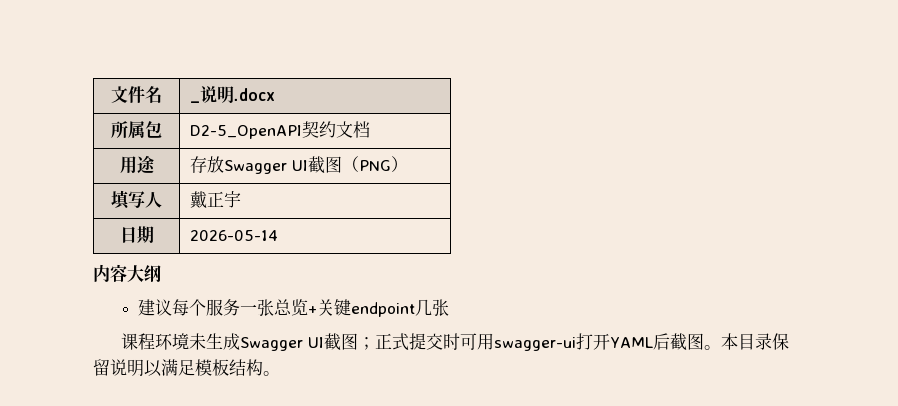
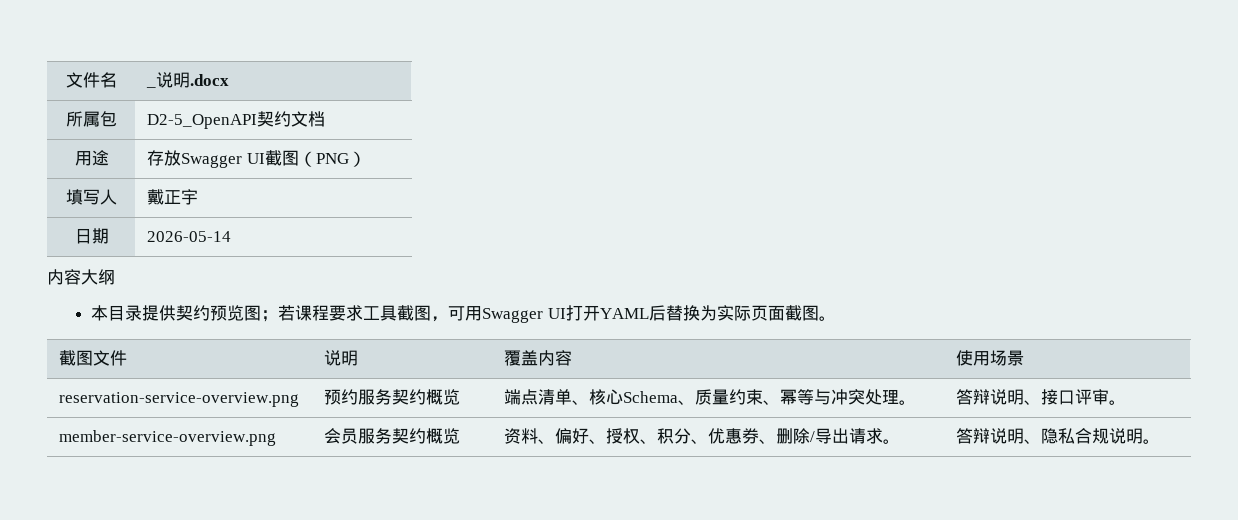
[138,299,450,317] [121,333,671,351] 建议每个服务一张总览+关键endpoint几张 // 课程环境未生成Swagger UI截图；正式提交时可用swagger-ui打开YAML后 -> [91,305,785,323] 本目录提供契约预览图；若课程要求工具截图，可用Swagger UI打开YAML后替换为实际页面
[721,333,790,350] [93,359,263,377] 本目录保留说明以满足模板结构 -> [59,350,128,366] [324,350,359,366] [504,350,573,366] [956,350,1025,366] [59,392,300,407] [324,389,461,405] [504,389,917,405] [956,389,1127,405] [59,430,277,446] [324,428,461,444] [504,428,901,444] [956,428,1144,444] // 截图文件 | 说明 | 覆盖内容 | 使用场景 // reservation-service-overview.png | 预约服务契约概览 | 端点清单、核心Schema、质量约束、幂等与冲突处理。 | 答辩说明、接口评审。 // member-service-overview.png | 会员服务契约概览 | 资料、偏好、授权、积分、优惠券、删除/导出请求。 | 答辩说明、隐私合规说明

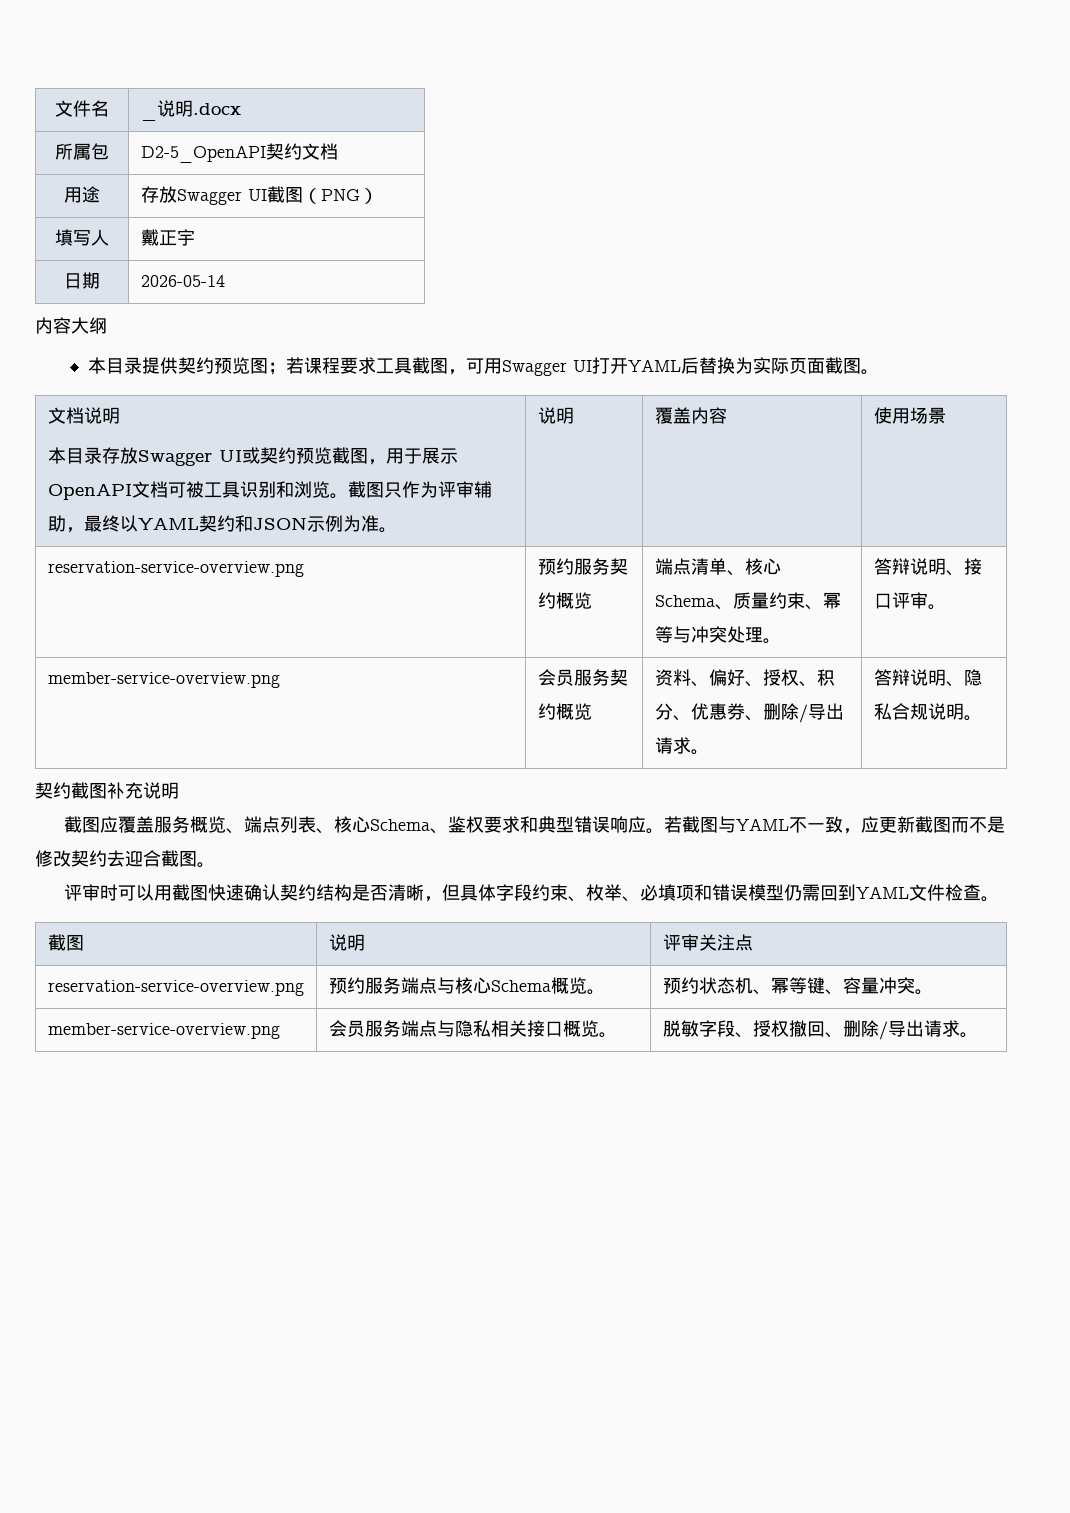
[59,350,128,366] 截图文件 -> [47,407,120,424] [47,447,458,466] [47,481,492,500] [47,515,397,533] 文档说明 // 本目录存放Swagger UI或契约预览截图，用于展示OpenAPI文档可被工具识别和浏览。截图只作为评审辅助，最终以YAML契约和JSON示例为准。
(1161, 441) none -> [35,782,179,799] [63,816,1005,834] [35,850,215,868] [63,884,999,902] [47,934,84,951] [328,934,365,951] [662,934,753,951] [47,980,304,996] [328,977,605,995] [662,977,933,995] [47,1023,280,1039] [328,1020,617,1038] [662,1020,978,1040] // 契约截图补充说明 // 截图应覆盖服务概览、端点列表、核心Schema、鉴权要求和典型错误响应。若截图与YAML不一致，应更新截图而不是修改契约去迎合截图。 // 评审时可以用截图快速确认契约结构是否清晰，但具体字段约束、枚举、必填项和错误模型仍需回到YAML文件检查。 // 截图 | 说明 | 评审关注点 // reservation-service-overview.png | 预约服务端点与核心Schema概览。 | 预约状态机、幂等键、容量冲突。 // member-service-overview.png | 会员服务端点与隐私相关接口概览。 | 脱敏字段、授权撤回、删除/导出请求。

